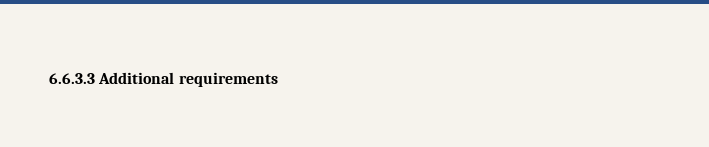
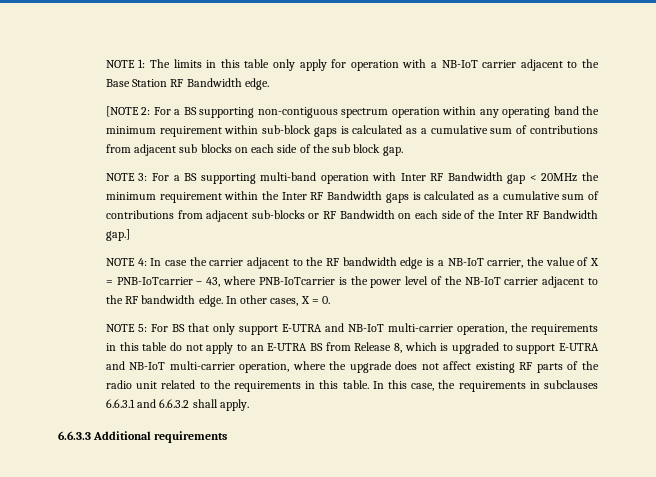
(49, 78) none -> [105,59,599,71] [105,78,269,90] [105,106,599,118] [105,125,598,137] [105,144,403,156] [105,172,599,184] [105,191,599,203] [105,210,599,222] [105,229,130,241] [105,257,599,269] [105,276,598,288] [105,295,331,307] [105,323,598,335] [105,342,600,354] [105,361,599,373] [105,380,598,392] [105,399,249,411] NOTE 1: The limits in this table only apply for operation with a NB-IoT carrier adjacent to the Base Station RF Bandwidth edge. // [NOTE 2: For a BS supporting non-contiguous spectrum operation within any operating band the minimum requirement within sub-block gaps is calculated as a cumulative sum of contributions from adjacent sub blocks on each side of the sub block gap. // NOTE 3: For a BS supporting multi-band operation with Inter RF Bandwidth gap < 20MHz the minimum requirement within the Inter RF Bandwidth gaps is calculated as a cumulative sum of contributions from adjacent sub-blocks or RF Bandwidth on each side of the Inter RF Bandwidth gap.] // NOTE 4: In case the carrier adjacent to the RF bandwidth edge is a NB-IoT carrier, the value of X = PNB-IoTcarrier – 43, where PNB-IoTcarrier is the power level of the NB-IoT carrier adjacent to the RF bandwidth edge. In other cases, X = 0. // NOTE 5: For BS that only support E-UTRA and NB-IoT multi-carrier operation, the requirements in this table do not apply to an E-UTRA BS from Release 8, which is upgraded to support E-UTRA and NB-IoT multi-carrier operation, where the upgrade does not affect existing RF parts of the radio unit related to the requirements in this table. In this case, the requirements in subclauses 6.6.3.1 and 6.6.3.2 shall apply. //

